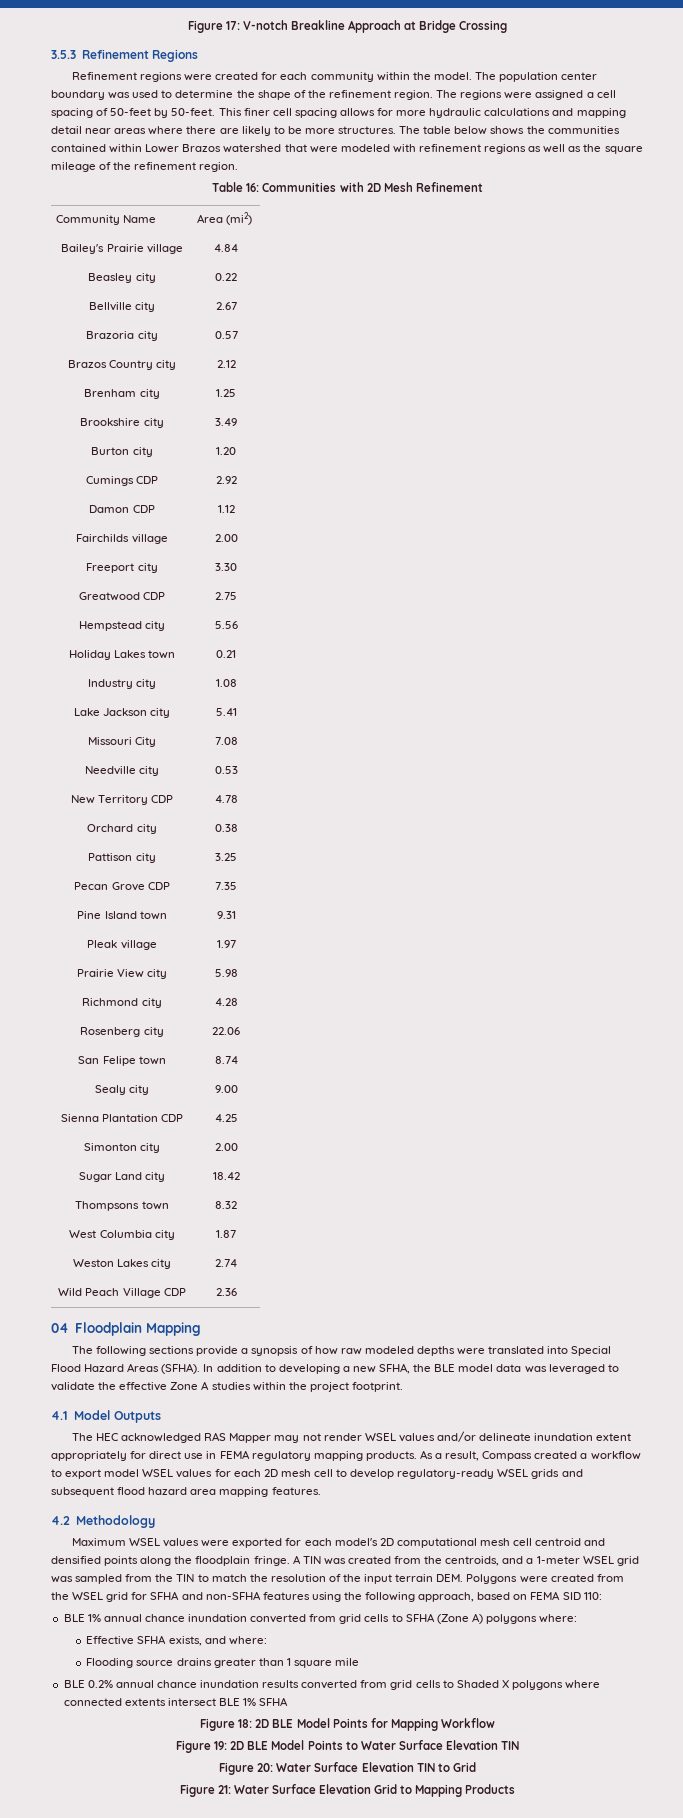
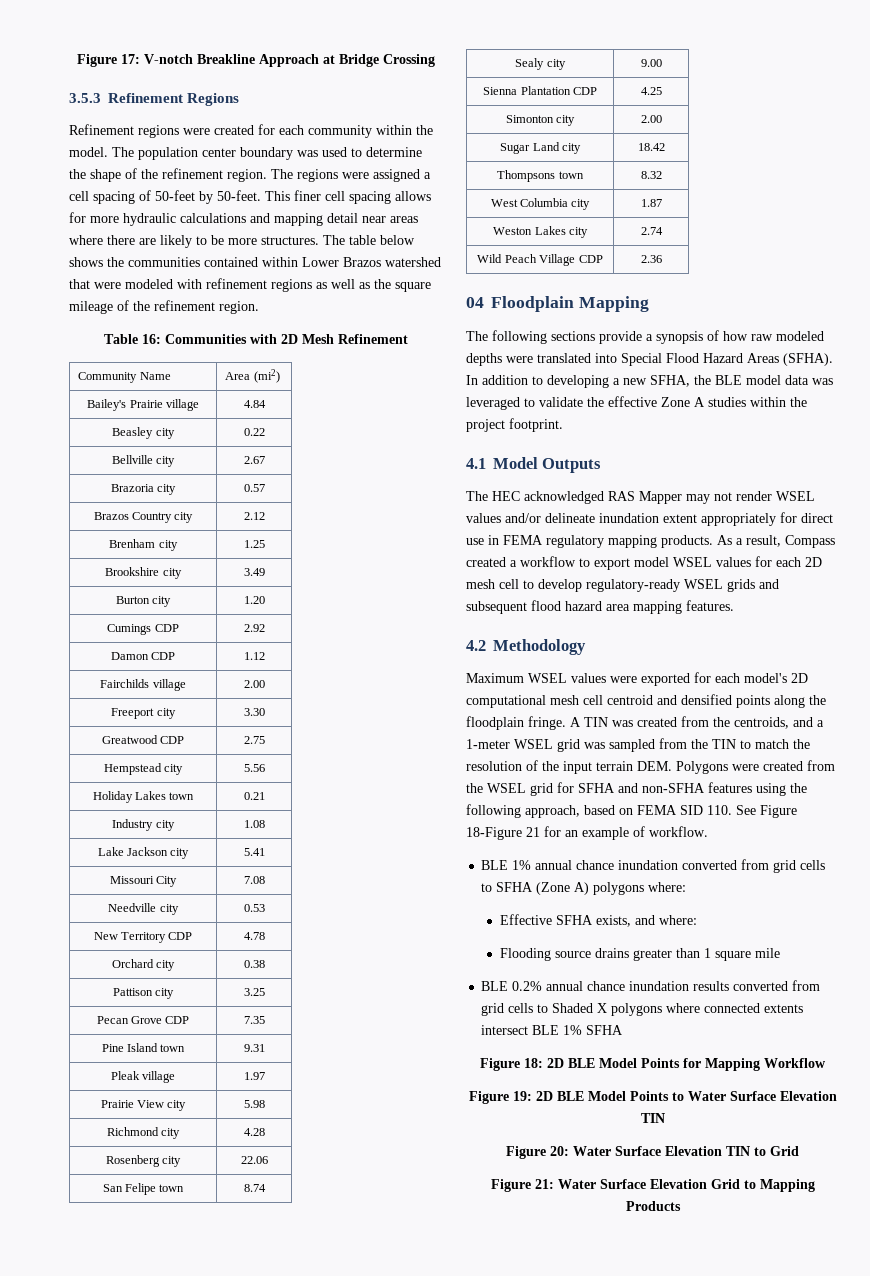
[583,1592,602,1600] 110: -> [707,805,797,818] [466,826,708,840] 110. See Figure 18-Figure 21 for an example of workflow.

